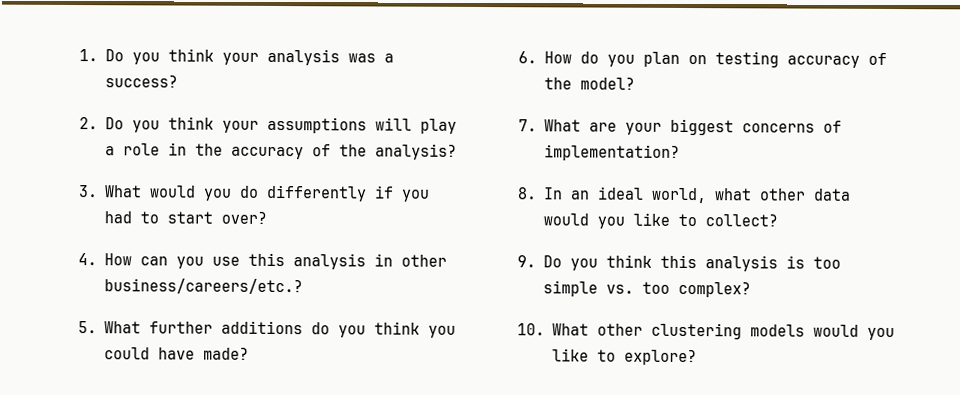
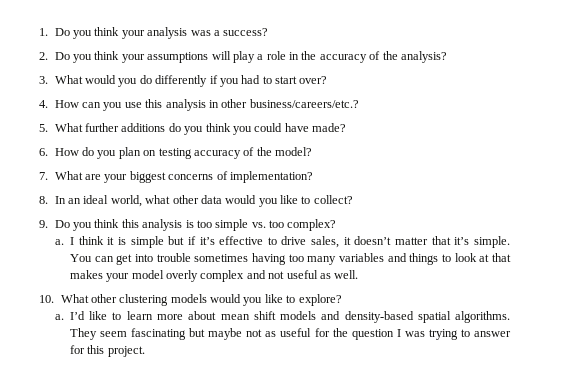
(751, 289) none -> [54,236,511,248] [69,253,512,265] [69,270,359,282] // a. I think it is simple but if it’s effective to drive sales, it doesn’t matter that it’s simple. You can get into trouble sometimes having too many variables and things to look at that makes your model overly complex and not useful as well.
(697, 357) none -> [54,311,510,323] [69,328,511,340] [69,345,145,357] // a. I’d like to learn more about mean shift models and density-based spatial algorithms. They seem fascinating but maybe not as useful for the question I was trying to answer for this project.

